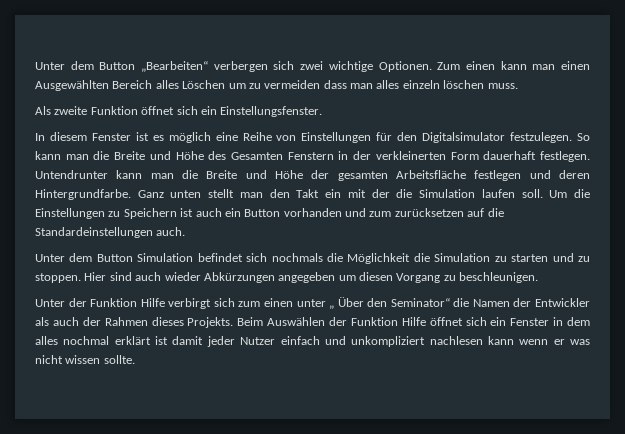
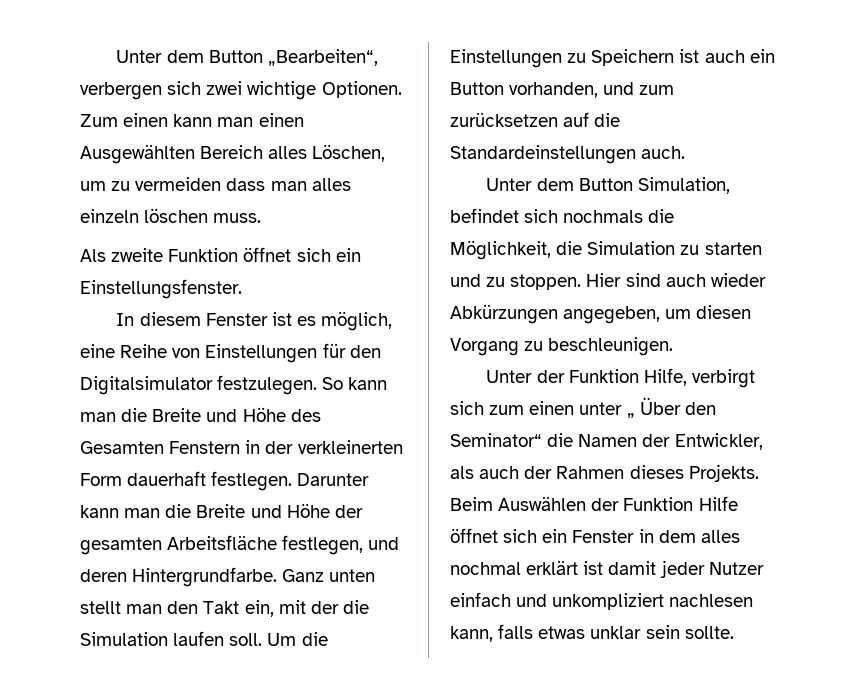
[35,61,209,72] Unter dem Button „Bearbeiten“ -> [116,49,378,66] Unter dem Button „Bearbeiten“,
[182,80,226,89] Löschen -> [312,144,386,162] Löschen,
[168,132,211,143] möglich -> [321,311,393,331] möglich,
[35,170,108,179] Untendrunter -> [297,473,370,486] Darunter
[474,170,522,181] festlegen -> [282,535,364,555] festlegen,
[325,189,342,198] ein -> [244,600,274,617] ein,
[283,208,342,217] vorhanden -> [509,82,599,98] vorhanden,
[137,253,194,262] Simulation -> [637,177,730,194] Simulation,
[347,253,411,264] Möglichkeit -> [450,240,551,260] Möglichkeit,
[278,272,336,283] angegeben -> [563,306,661,324] angegeben,
[140,298,165,307] Hilfe -> [643,368,687,386] Hilfe,
[535,298,590,307] Entwickler -> [674,433,763,450] Entwickler,
[487,336,590,345] [35,355,101,364] kann wenn er was nicht wissen -> [450,624,680,642] kann, falls etwas unklar sein

